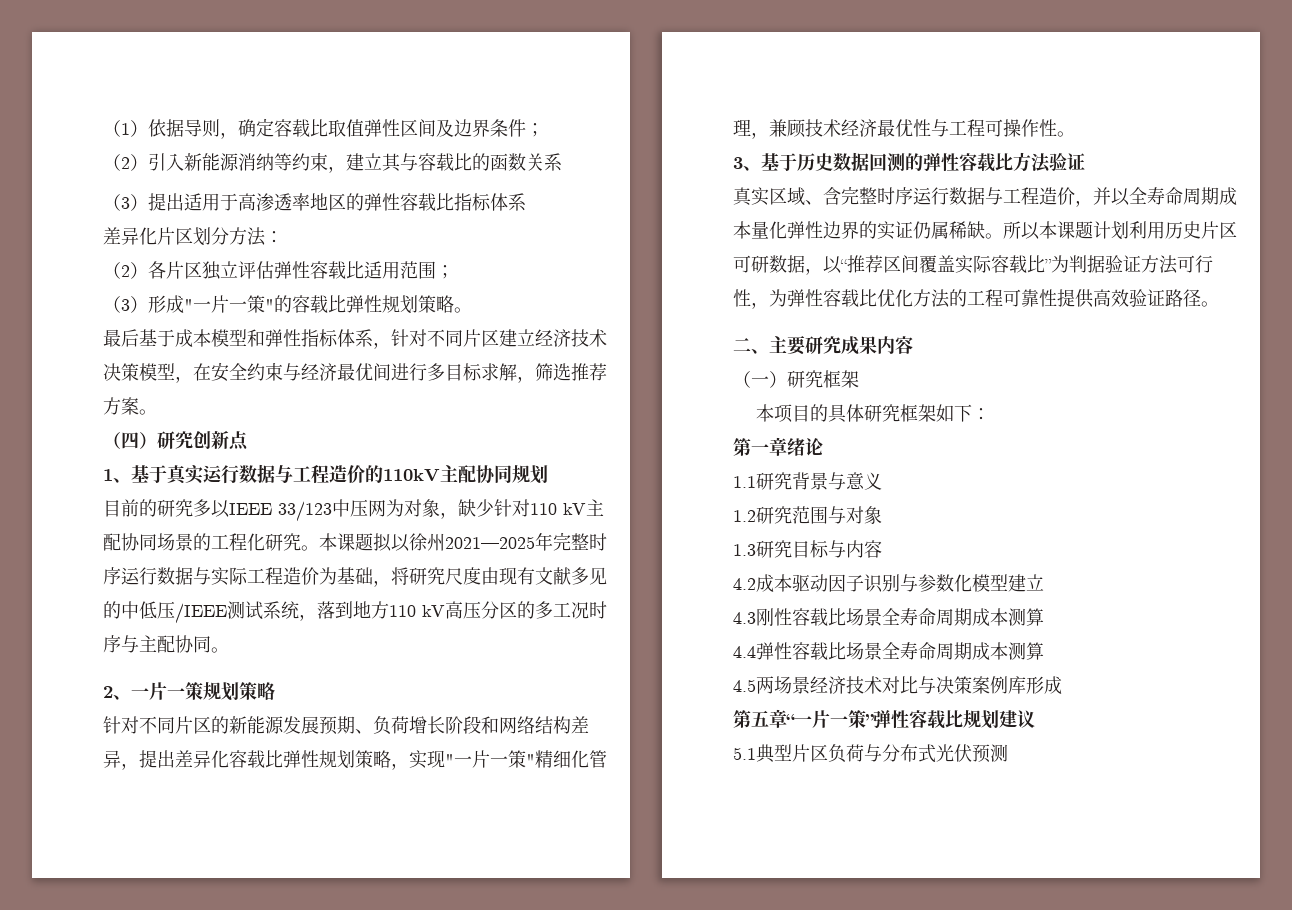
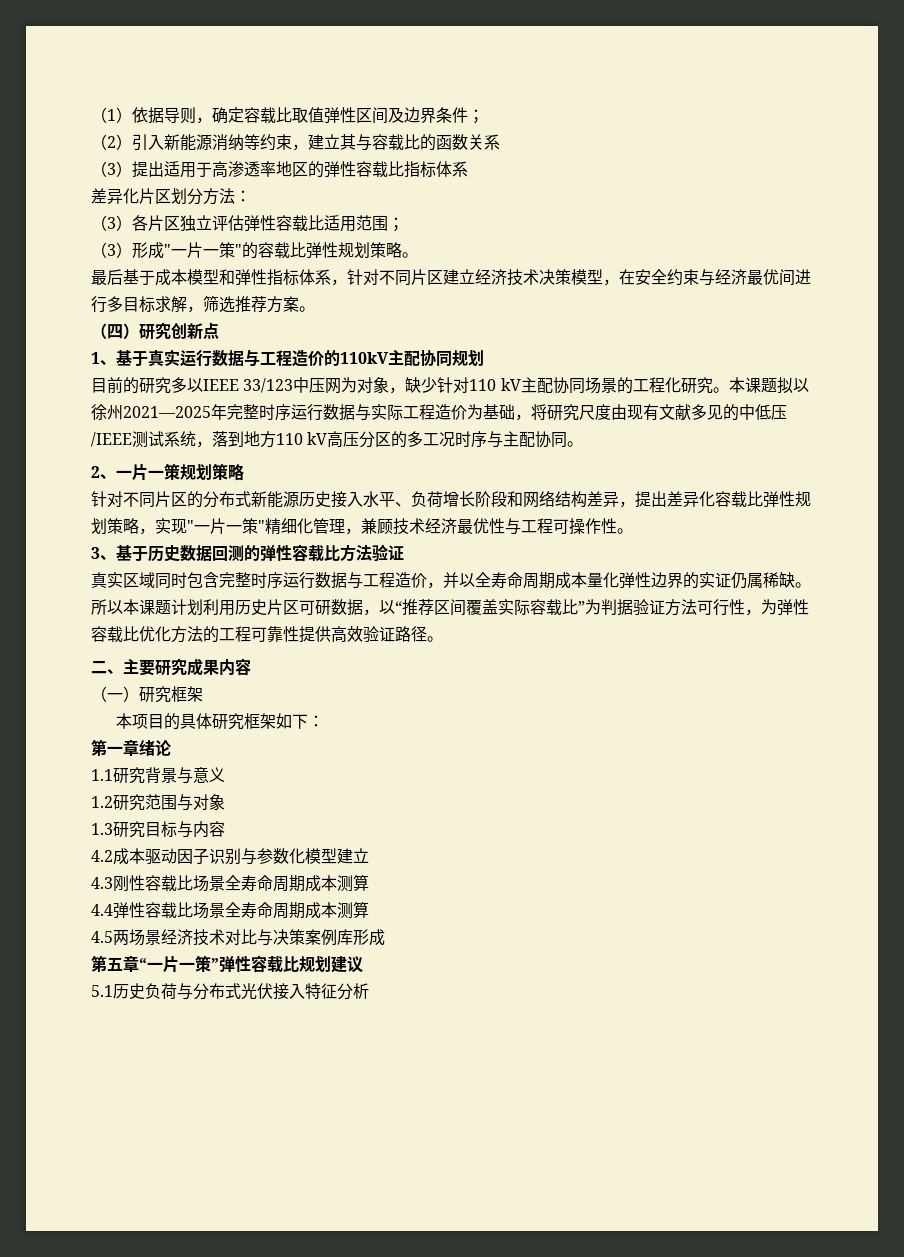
[121,265,130,277] 2 -> [107,217,116,229] 3
[229,716,355,735] 新能源发展预期 -> [203,491,395,508] 分布式新能源历史接入水平
[805,200,823,205] 、 -> [155,572,203,589] 同时包
[756,744,828,763] 典型片区 -> [113,983,145,1000] 历史
[972,744,1008,763] 预测 -> [273,983,369,1000] 接入特征分析

